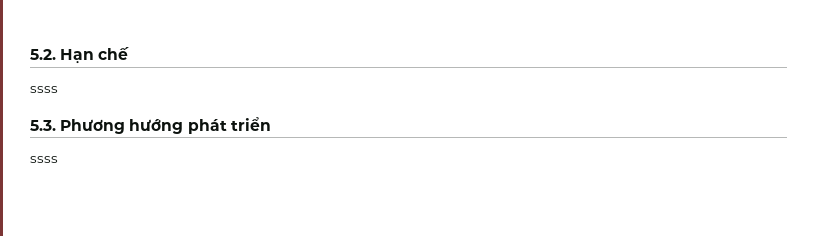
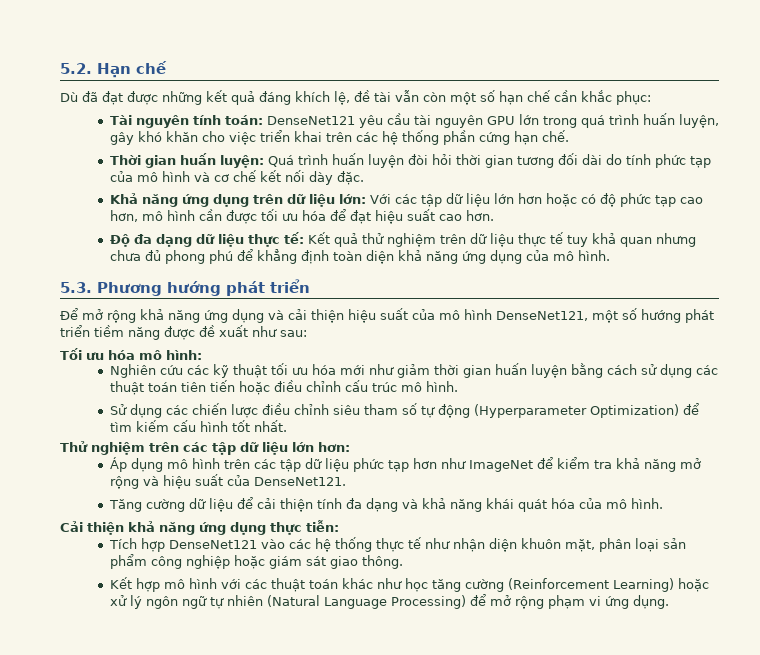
[30,86,58,93] ssss -> [60,90,651,105] [109,113,719,128] [109,130,569,145] [109,153,711,168] [109,170,364,185] [109,193,703,207] [109,209,494,224] [109,232,696,247] [109,249,610,264] Dù đã đạt được những kết quả đáng khích lệ, đề tài vẫn còn một số hạn chế cần khắc phục: // Tài nguyên tính toán: DenseNet121 yêu cầu tài nguyên GPU lớn trong quá trình huấn luyện, gây khó khăn cho việc triển khai trên các hệ thống phần cứng hạn chế. // Thời gian huấn luyện: Quá trình huấn luyện đòi hỏi thời gian tương đối dài do tính phức tạp của mô hình và cơ chế kết nối dày đặc. // Khả năng ứng dụng trên dữ liệu lớn: Với các tập dữ liệu lớn hơn hoặc có độ phức tạp cao hơn, mô hình cần được tối ưu hóa để đạt hiệu suất cao hơn. // Độ đa dạng dữ liệu thực tế: Kết quả thử nghiệm trên dữ liệu thực tế tuy khả quan nhưng chưa đủ phong phú để khẳng định toàn diện khả năng ứng dụng của mô hình.
[30,156,58,163] ssss -> [60,308,714,323] [60,325,307,340] [60,348,202,360] [109,363,718,378] [109,380,458,395] [109,403,699,418] [109,420,287,432] [60,441,350,455] [109,457,701,472] [109,474,346,489] [108,497,663,512] [60,520,339,535] [108,537,686,552] [109,554,403,569] [109,577,709,592] [109,594,669,609] Để mở rộng khả năng ứng dụng và cải thiện hiệu suất của mô hình DenseNet121, một số hướng phát triển tiềm năng được đề xuất như sau: // Tối ưu hóa mô hình: // Nghiên cứu các kỹ thuật tối ưu hóa mới như giảm thời gian huấn luyện bằng cách sử dụng các thuật toán tiên tiến hoặc điều chỉnh cấu trúc mô hình. // Sử dụng các chiến lược điều chỉnh siêu tham số tự động (Hyperparameter Optimization) để tìm kiếm cấu hình tốt nhất. // Thử nghiệm trên các tập dữ liệu lớn hơn: // Áp dụng mô hình trên các tập dữ liệu phức tạp hơn như ImageNet để kiểm tra khả năng mở rộng và hiệu suất của DenseNet121. // Tăng cường dữ liệu để cải thiện tính đa dạng và khả năng khái quát hóa của mô hình. // Cải thiện khả năng ứng dụng thực tiễn: // Tích hợp DenseNet121 vào các hệ thống thực tế như nhận diện khuôn mặt, phân loại sản phẩm công nghiệp hoặc giám sát giao thông. // Kết hợp mô hình với các thuật toán khác như học tăng cường (Reinforcement Learning) hoặc xử lý ngôn ngữ tự nhiên (Natural Language Processing) để mở rộng phạm vi ứng dụng.

